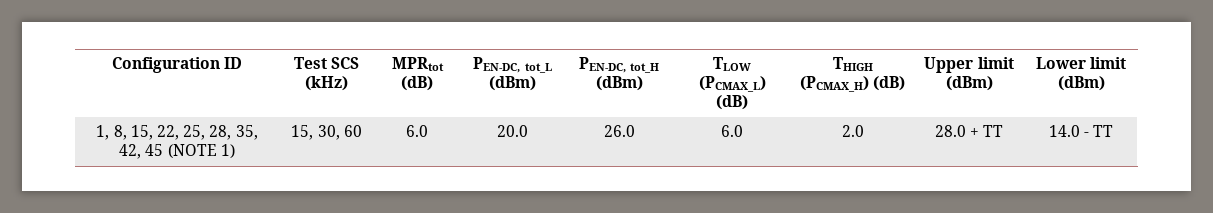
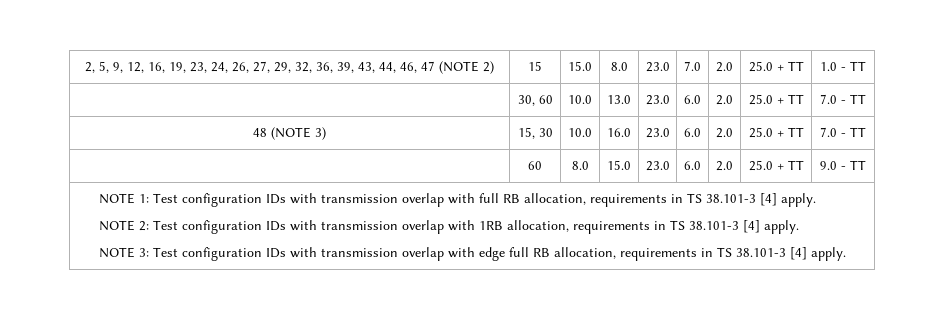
[111,57,243,73] [293,57,360,69] [305,76,348,91] [391,57,444,71] [401,76,433,91] [473,57,552,73] [489,76,536,91] [578,57,660,73] [595,76,643,91] [713,57,751,71] [698,76,766,92] [716,95,748,110] [832,57,873,71] [799,76,906,92] [924,57,1014,73] [945,76,993,91] [1035,57,1127,69] [1057,76,1105,91] [96,125,258,140] [119,144,235,159] [291,125,314,140] Configuration ID | Test SCS (kHz) | MPRtot (dB) | PEN-DC, tot_L (dBm) | PEN-DC, tot_H (dBm) | TLOW (PCMAX_L) (dB) | THIGH (PCMAX_H) (dB) | Upper limit (dBm) | Lower limit (dBm) // 1, 8, 15, 22, 25, 28, 35, 42, 45 (NOTE 1) | 15, -> [85,61,494,74] [528,61,542,71] [568,61,592,71] [610,62,628,71] [645,62,670,72] [684,61,701,71] [716,62,733,72] [748,61,804,72] [820,61,866,71] 2, 5, 9, 12, 16, 19, 23, 24, 26, 27, 29, 32, 36, 39, 43, 44, 46, 47 (NOTE 2) | 15 | 15.0 | 8.0 | 23.0 | 7.0 | 2.0 | 25.0 + TT | 1.0 - TT // |
[406,125,428,137] [497,125,528,137] [603,125,635,137] [721,125,743,137] [841,125,864,137] [934,125,1004,137] [1048,125,1114,137] 6.0 | 20.0 | 26.0 | 6.0 | 2.0 | 28.0 + TT | 14.0 - TT -> [568,95,592,104] [607,95,631,104] [645,95,670,105] [684,95,701,104] [716,95,733,105] [748,94,804,105] [820,94,866,104] [253,127,326,140] [517,127,553,139] [568,128,592,137] [607,128,631,137] [645,128,670,138] [684,128,701,137] [716,128,733,138] [748,127,804,138] [820,127,866,137] [528,161,542,170] [571,161,589,170] [607,160,631,170] [645,161,670,171] [684,161,701,170] [716,161,733,171] [748,160,804,171] [820,160,866,170] [99,193,817,207] [99,220,800,234] [99,247,847,261] 10.0 | 13.0 | 23.0 | 6.0 | 2.0 | 25.0 + TT | 7.0 - TT // 48 (NOTE 3) | 15, 30 | 10.0 | 16.0 | 23.0 | 6.0 | 2.0 | 25.0 + TT | 7.0 - TT // | 60 | 8.0 | 15.0 | 23.0 | 6.0 | 2.0 | 25.0 + TT | 9.0 - TT // NOTE 1: Test configuration IDs with transmission overlap with full RB allocation, requirements in TS 38.101-3 [4] apply. // NOTE 2: Test configuration IDs with transmission overlap with 1RB allocation, requirements in TS 38.101-3 [4] apply. // NOTE 3: Test configuration IDs with transmission overlap with edge full RB allocation, requirements in TS 38.101-3 [4] apply.

